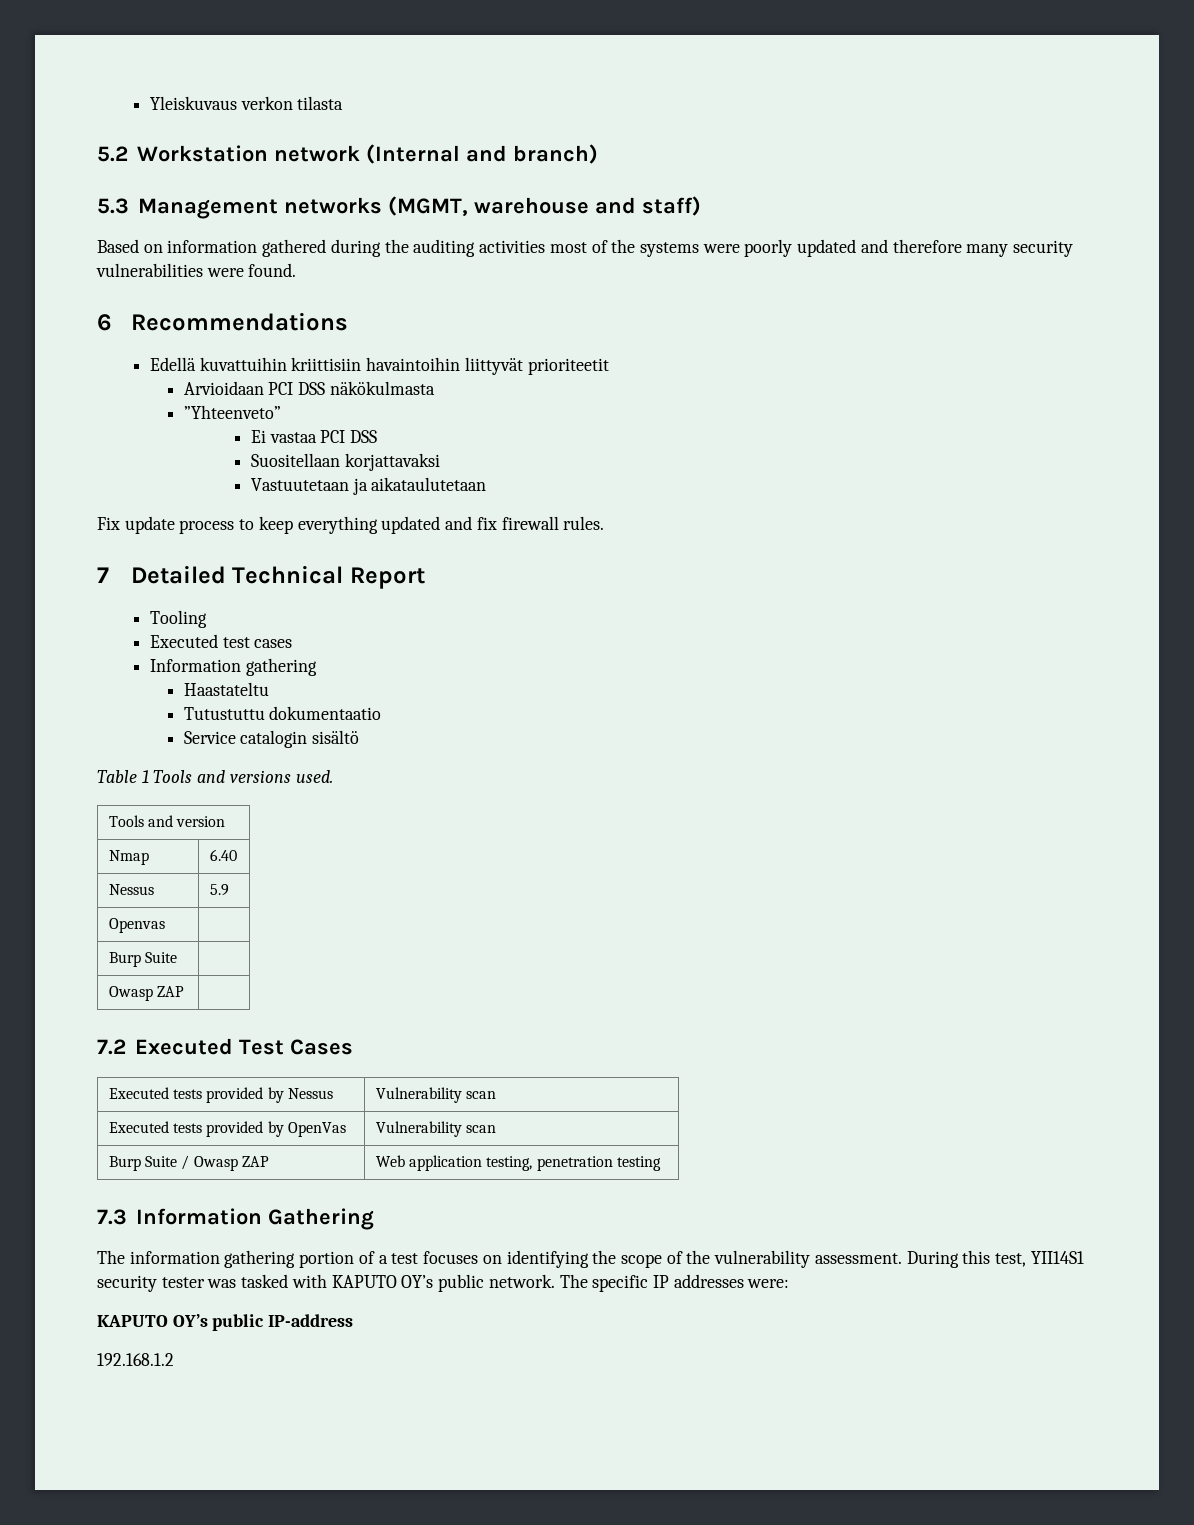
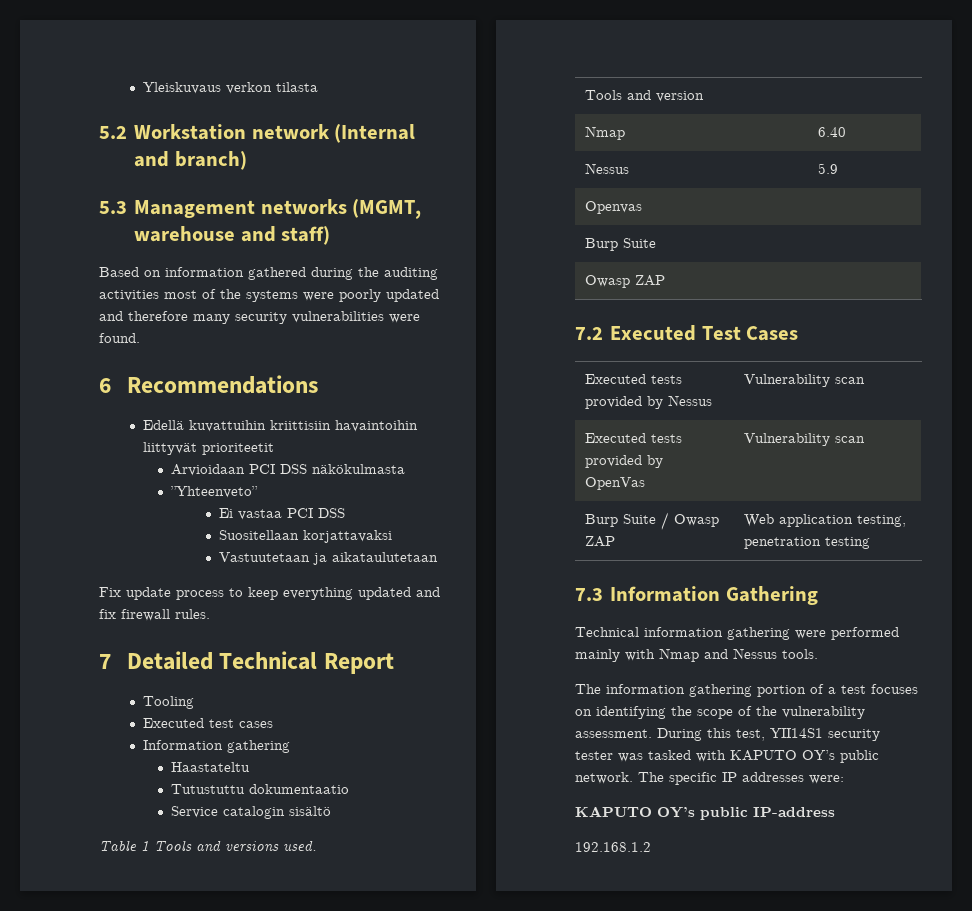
(374, 1219) none -> [575,627,899,640] [575,648,818,662] // Technical information gathering were performed mainly with Nmap and Nessus tools.

